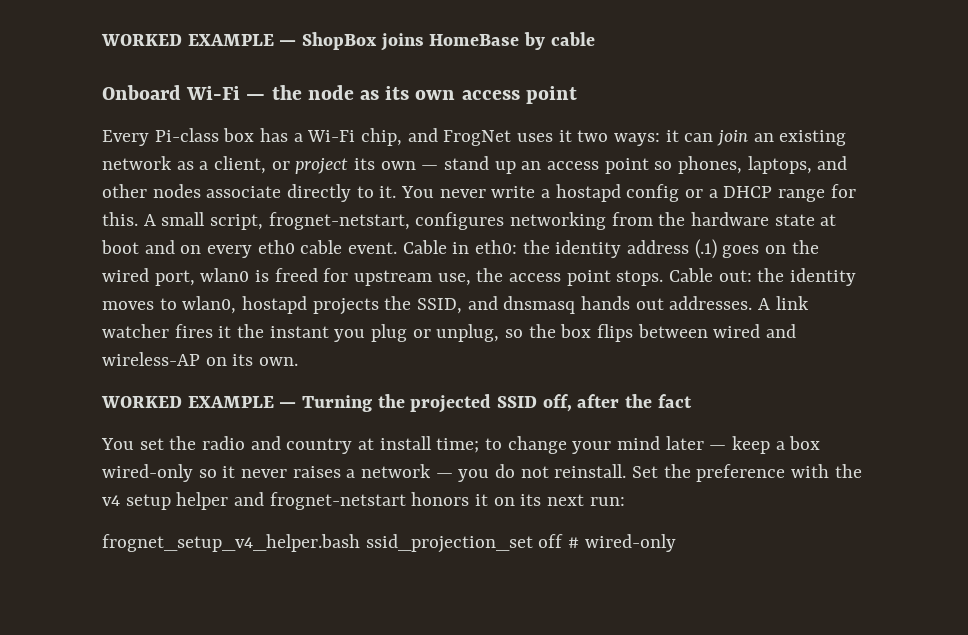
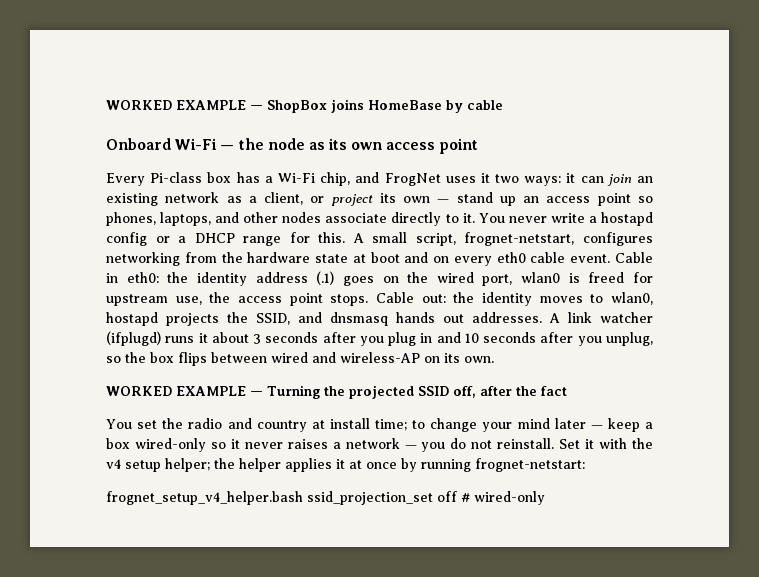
[174,324,431,342] fires it the instant you plug or -> [106,331,602,346] (ifplugd) runs it about 3 seconds after you plug in and 10 seconds after you
[663,464,786,482] the preference -> [585,439,595,449] it
[176,492,625,510] helper and frognet-netstart honors it on its next run: -> [165,458,585,472] helper; the helper applies it at once by running frognet-netstart:

